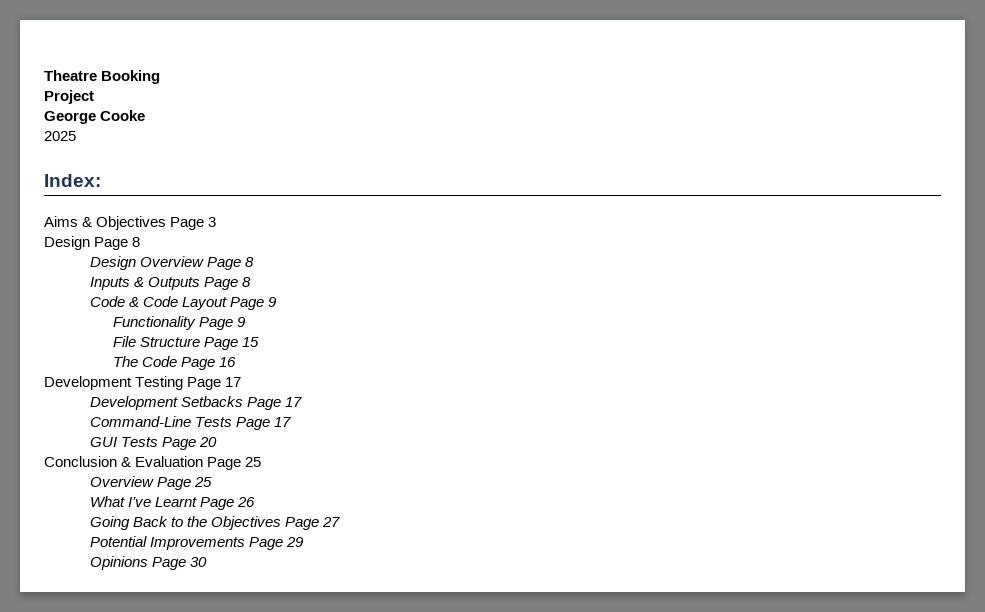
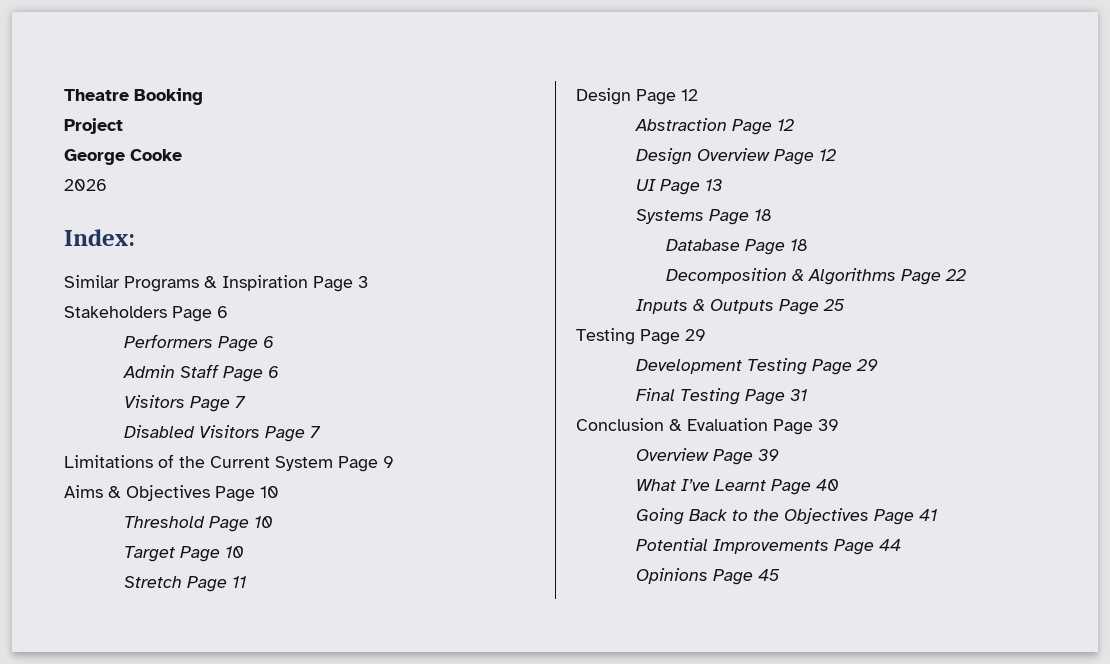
[44,131,76,141] 2025 -> [64,179,107,191] 2026
[44,216,217,230] [44,236,141,250] [90,256,255,270] [90,277,252,290] [90,296,278,310] [113,316,247,330] [113,336,260,350] [113,356,237,370] [44,376,242,390] [90,396,303,410] [90,416,292,430] [90,437,218,450] Aims & Objectives Page 3 // Design Page 8 // Design Overview Page 8 // Inputs & Outputs Page 8 // Code & Code Layout Page 9 // Functionality Page 9 // File Structure Page 15 // The Code Page 16 // Development Testing Page 17 // Development Setbacks Page 17 // Command-Line Tests Page 17 // GUI Tests Page 20 -> [64,275,368,292] [64,306,228,322] [124,334,275,352] [123,364,280,382] [124,395,247,412] [124,425,322,442] [64,454,394,472] [64,485,279,502] [124,516,274,532] [124,546,245,562] [124,576,247,592] [576,88,698,105] [635,118,795,135] [636,148,837,165] [636,179,723,195] [636,209,773,225] [666,239,809,255] [666,268,967,285] [636,299,846,315] [576,328,706,345] [636,358,879,375] [636,388,808,405] Similar Programs & Inspiration Page 3 // Stakeholders Page 6 // Performers Page 6 // Admin Staff Page 6 // Visitors Page 7 // Disabled Visitors Page 7 // Limitations of the Current System Page 9 // Aims & Objectives Page 10 // Threshold Page 10 // Target Page 10 // Stretch Page 11 // Design Page 12 // Abstraction Page 12 // Design Overview Page 12 // UI Page 13 // Systems Page 18 // Database Page 18 // Decomposition & Algorithms Page 22 // Inputs & Outputs Page 25 // Testing Page 29 // Development Testing Page 29 // Final Testing Page 31
[245,457,262,467] [90,476,213,490] 25 // Overview Page 25 -> [818,419,839,431] [636,448,780,465] 39 // Overview Page 39
[237,497,256,507] 26 -> [816,479,840,491] 40
[322,517,341,527] 27 -> [919,509,938,521] 41
[286,537,305,547] 29 -> [879,539,902,551] 44
[190,557,208,567] 30 -> [758,569,781,581] 45

